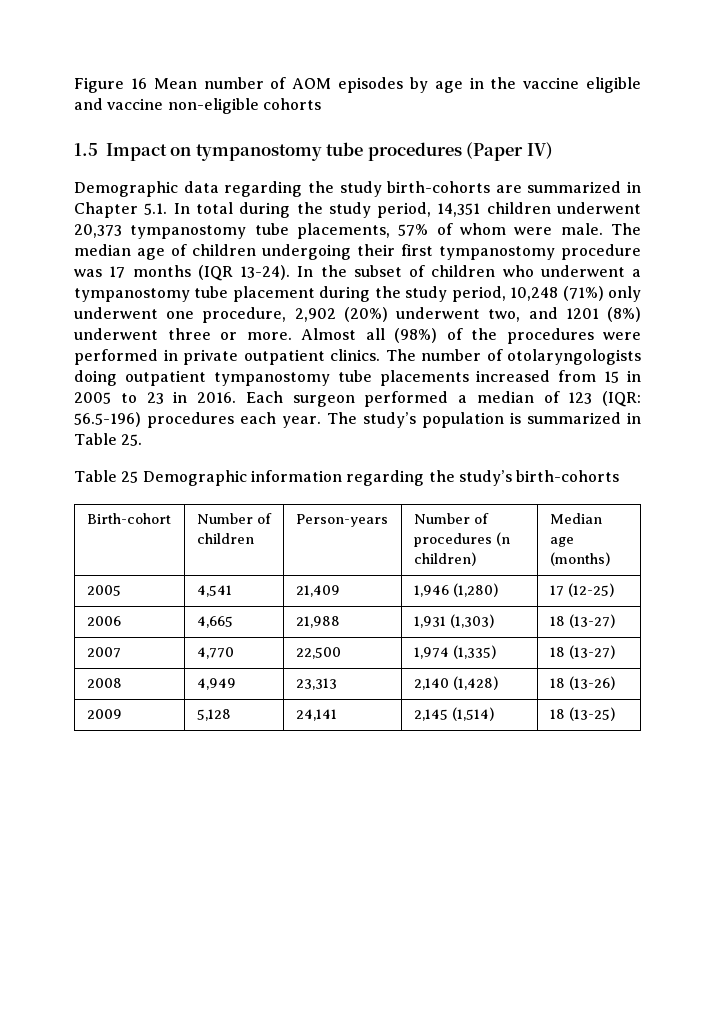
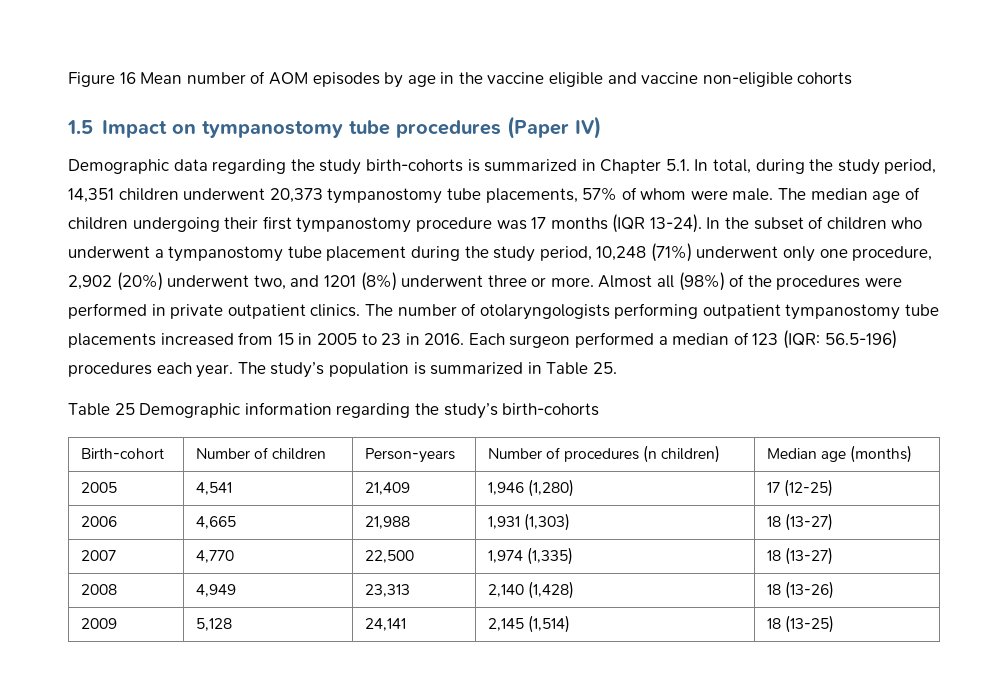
[495,185,522,193] are -> [467,159,480,172] is
[195,202,233,214] total -> [713,159,752,174] total,
[608,286,642,302] [74,307,158,319] only underwent -> [696,246,816,262] underwent only
[74,370,117,386] doing -> [614,303,699,319] performing

